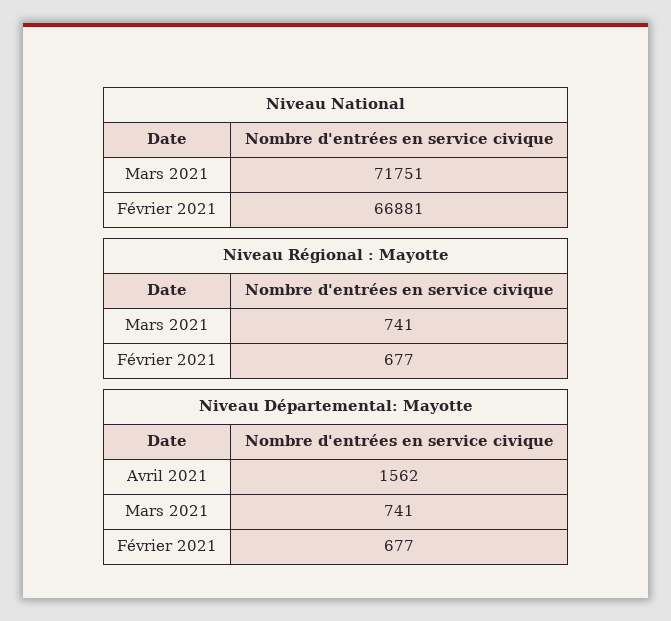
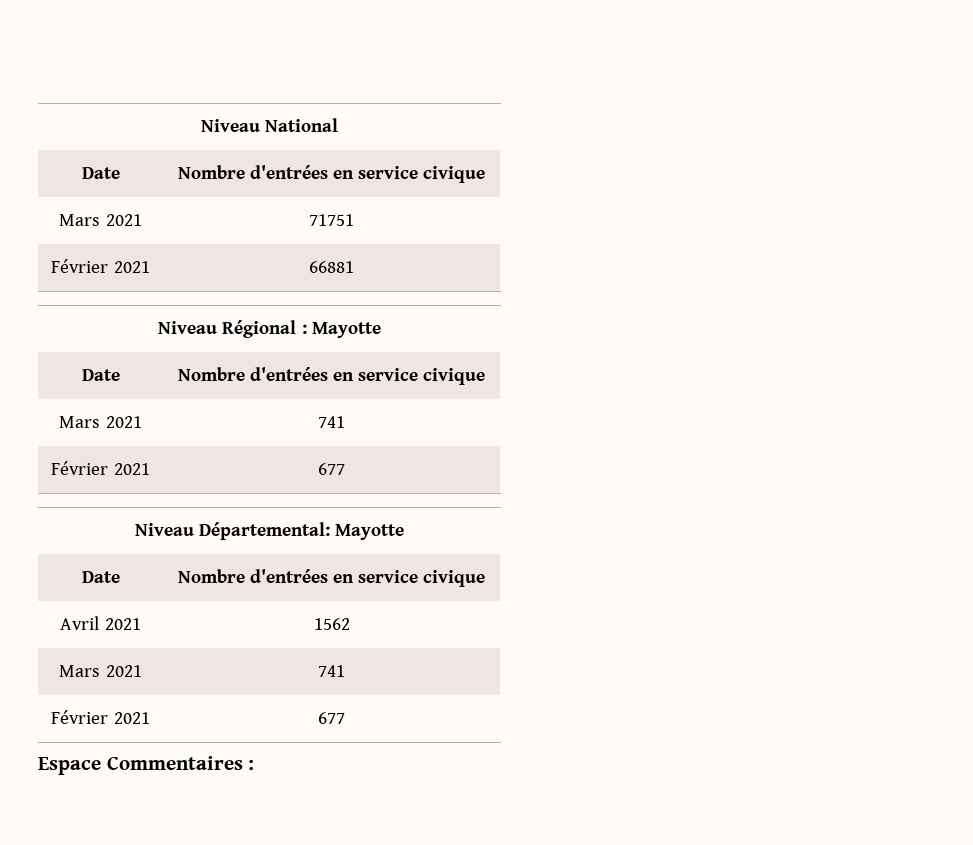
(414, 545) none -> [38,756,255,775] // Espace Commentaires :

